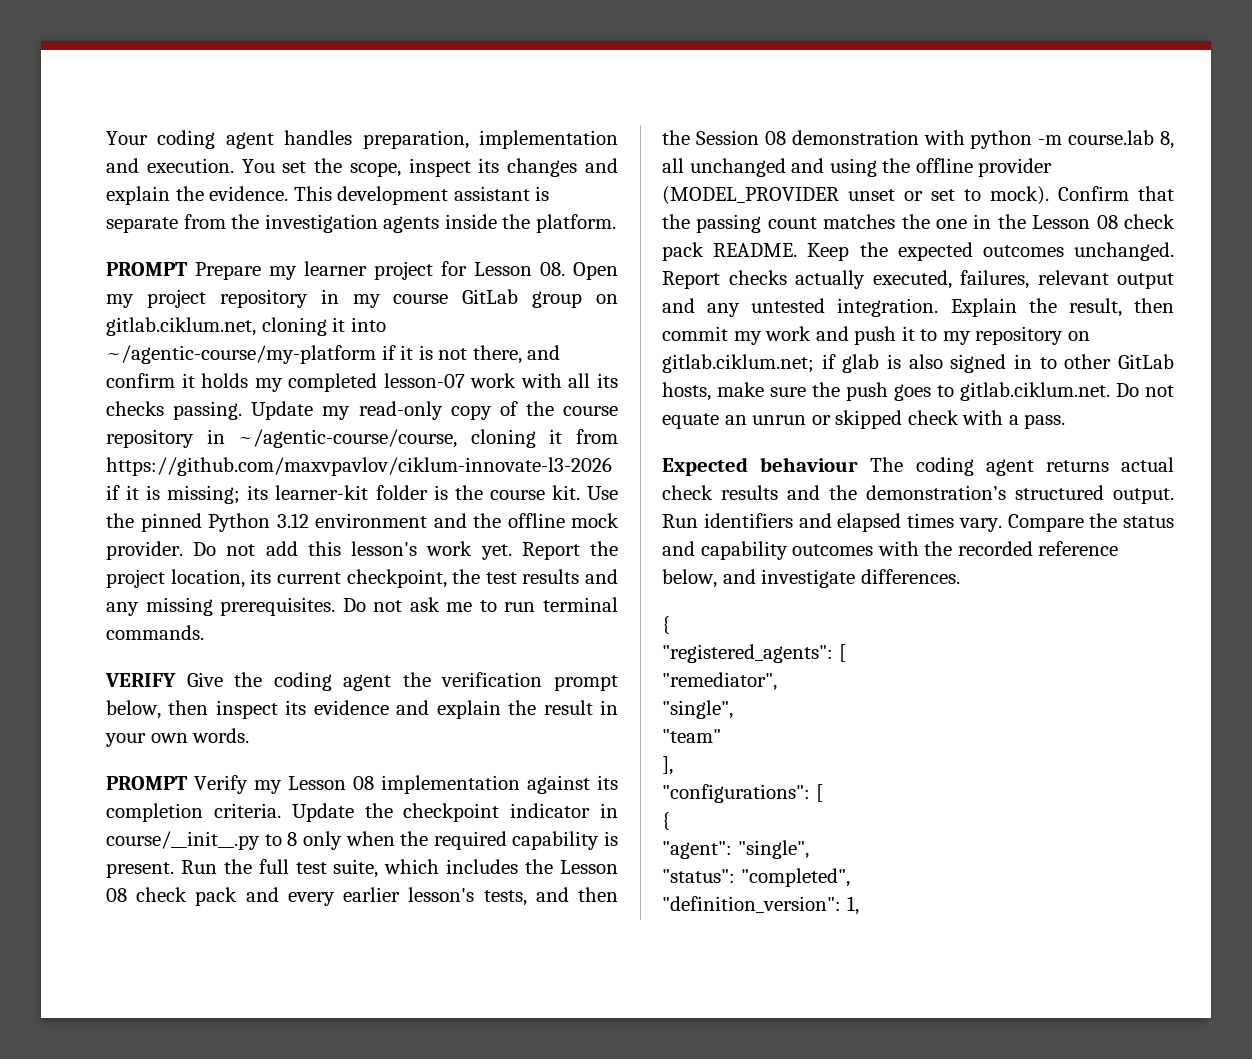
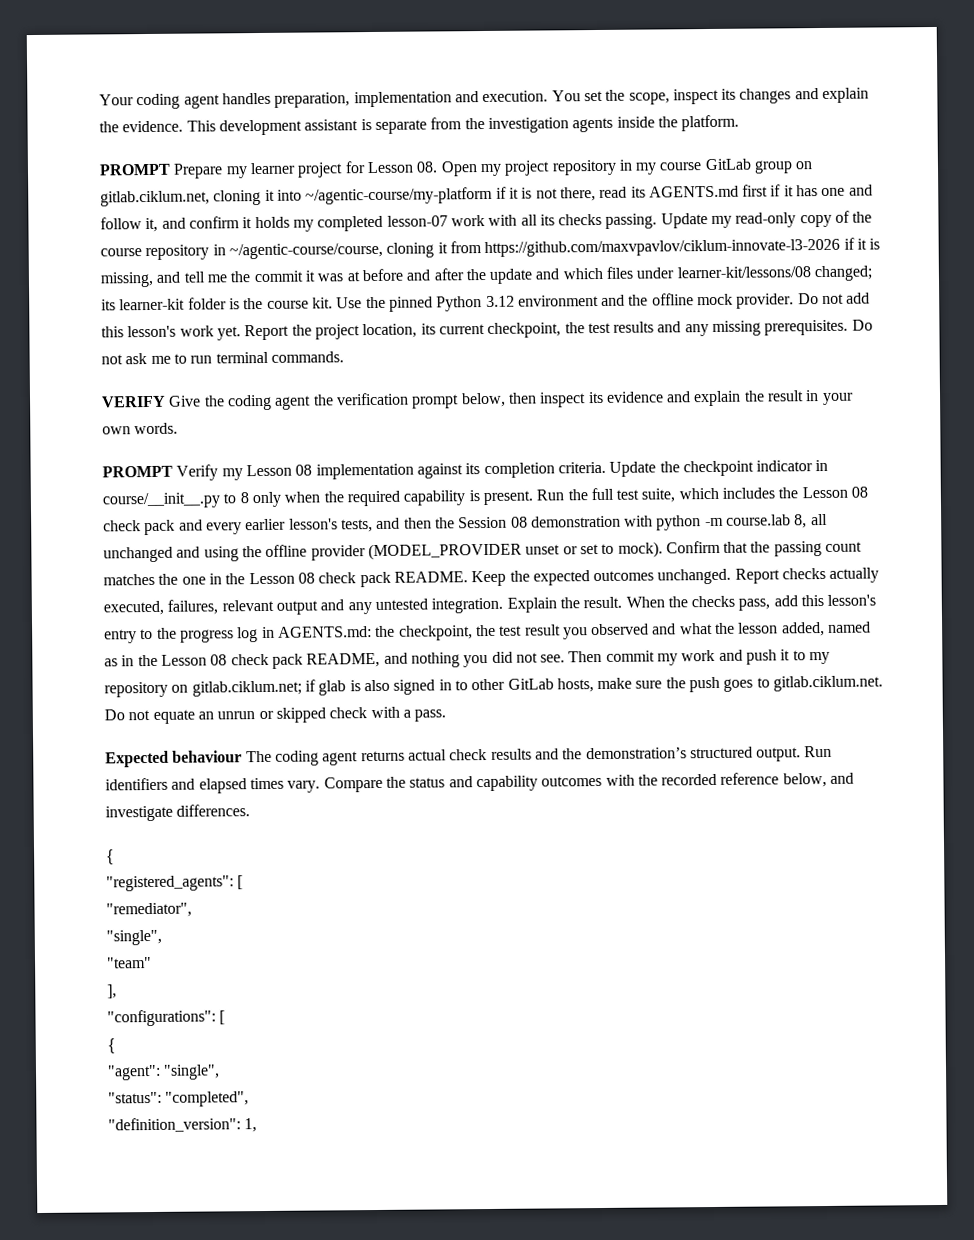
(522, 354) none -> [599,184,873,198] [100,217,159,233] read its AGENTS.md first if it has one and follow it,
[167,485,241,504] missing; -> [100,265,873,288] missing, and tell me the commit it was at before and after the update and which files under learner-kit/lessons/08 changed;
[1068,298,1174,317] result, then -> [583,594,877,611] [104,621,872,644] [104,650,603,669] result. When the checks pass, add this lesson's entry to the progress log in AGENTS.md: the checkpoint, the test result you observed and what the lesson added, named as in the Lesson 08 check pack README, and nothing you did not see. Then

